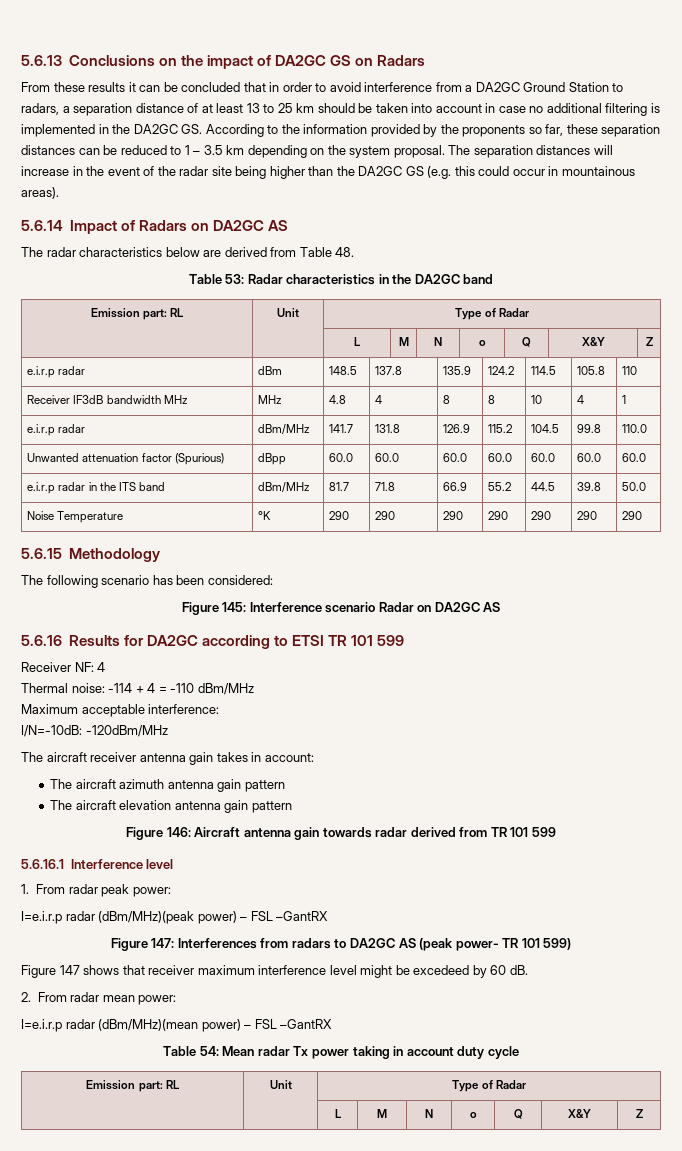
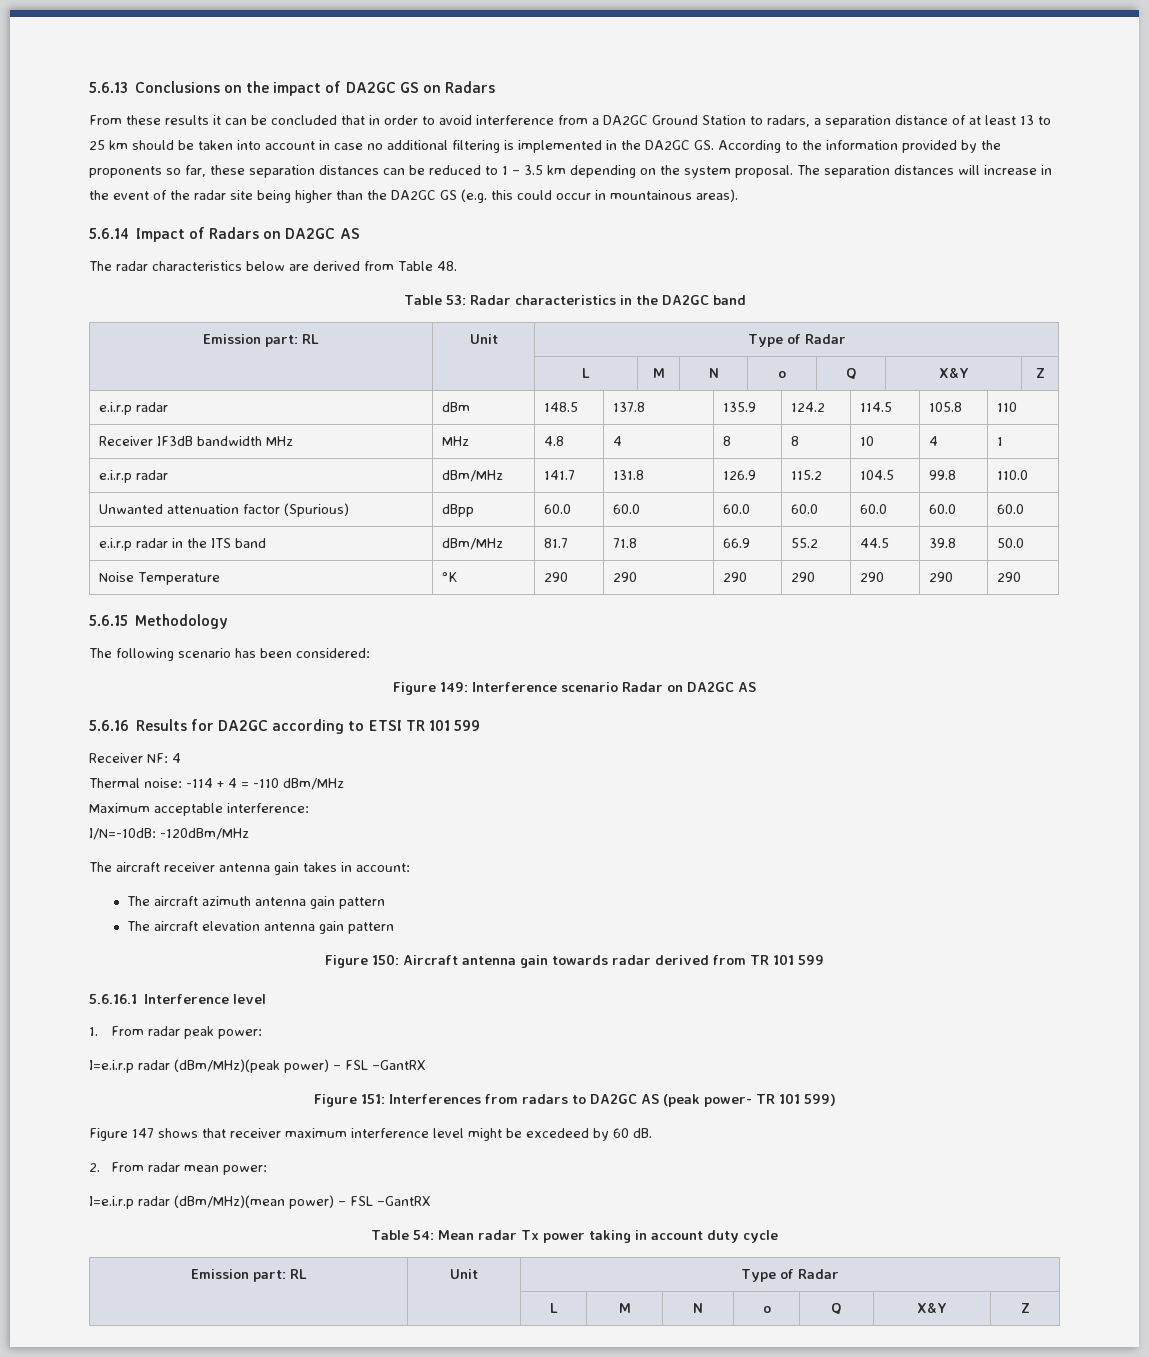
[222,602,247,612] 145: -> [440,682,468,692] 149:
[166,827,191,837] 146: -> [372,954,399,965] 150:
[151,938,175,948] 147: -> [360,1094,385,1104] 151:

